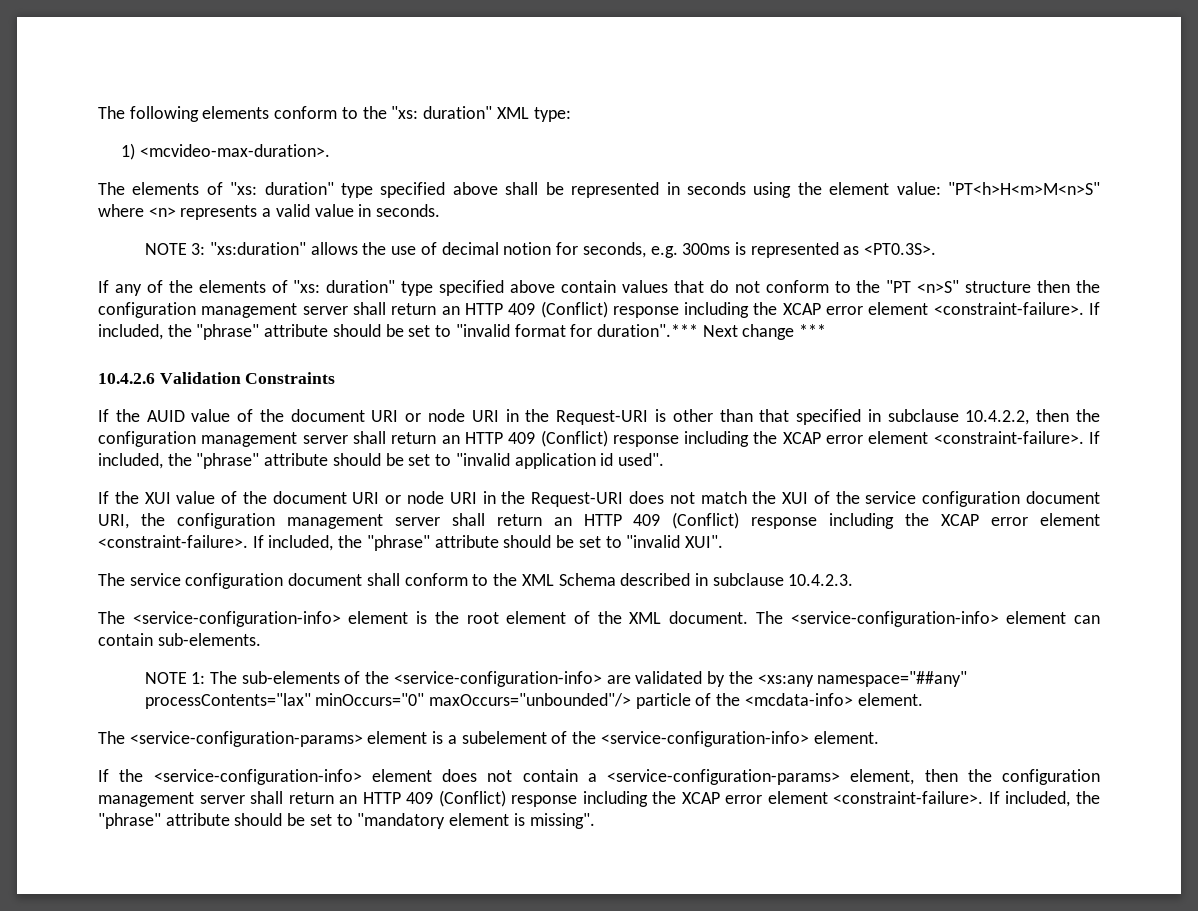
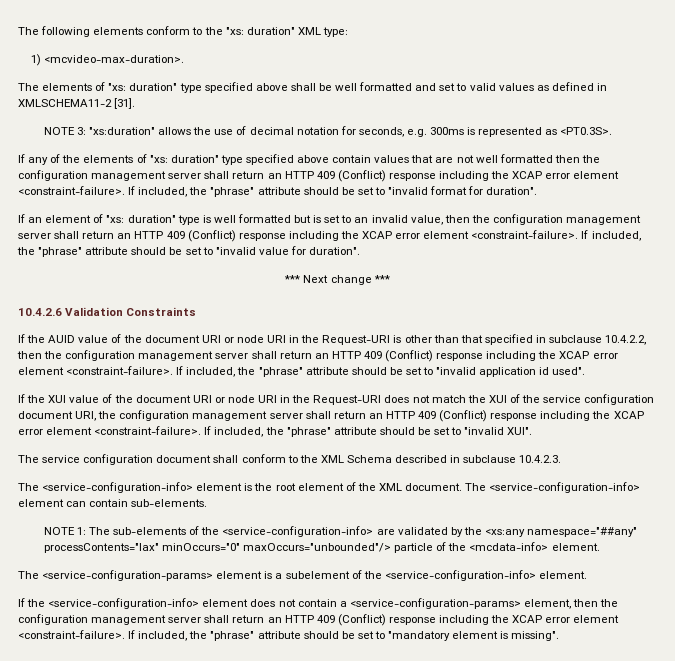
[571,182,1100,198] [98,204,441,220] represented in seconds using the element value: "PT<h>H<m>M<n>S" where <n> represents a valid value in seconds. -> [335,82,607,91] [18,98,136,109] well formatted and set to valid values as defined in XMLSCHEMA11-2 [31].
[503,242,552,255] notion -> [296,127,339,135] notation
[709,280,1032,293] do not conform to the "PT <n>S" structure -> [435,154,553,163] are not well formatted
[596,324,698,337] duration".*** -> [486,187,538,195] [18,214,642,225] [18,230,641,242] [17,246,361,257] [284,275,301,283] duration". // If an element of "xs: duration" type is well formatted but is set to an invalid value, then the configuration management server shall return an HTTP 409 (Conflict) response including the XCAP error element <constraint-failure>. If included, the "phrase" attribute should be set to "invalid value for duration". // ***

